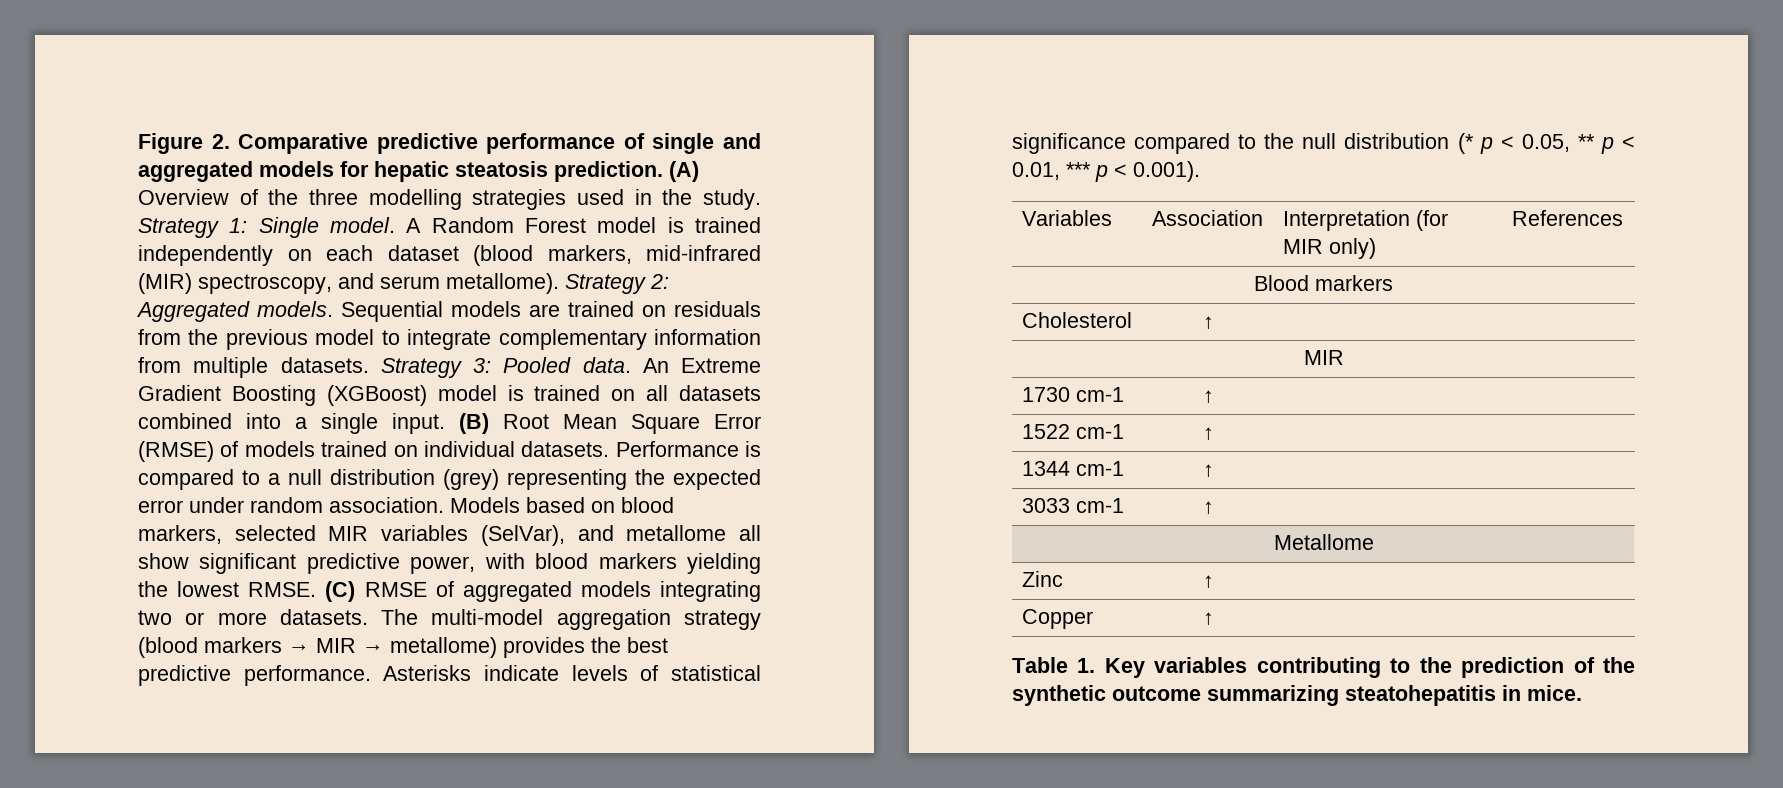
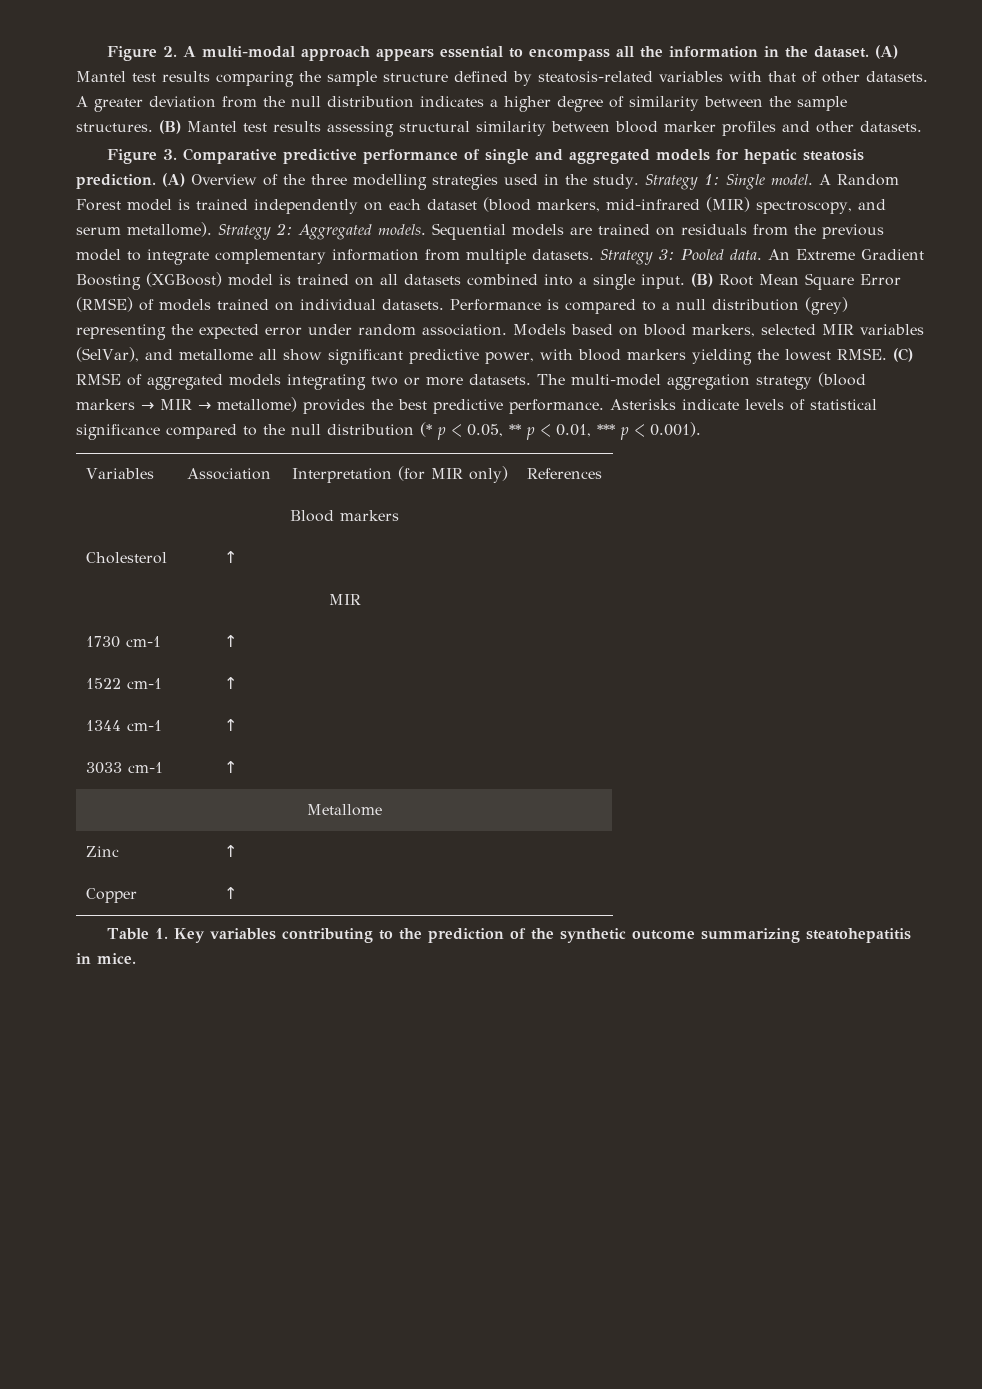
(230, 141) none -> [182,45,898,61] [76,71,928,87] [76,96,847,112] [76,120,922,137] [106,149,177,164] A multi-modal approach appears essential to encompass all the information in the dataset. (A) Mantel test results comparing the sample structure defined by steatosis-related variables with that of other datasets. A greater deviation from the null distribution indicates a higher degree of similarity between the sample structures. (B) Mantel test results assessing structural similarity between blood marker profiles and other datasets. // Figure 3.

